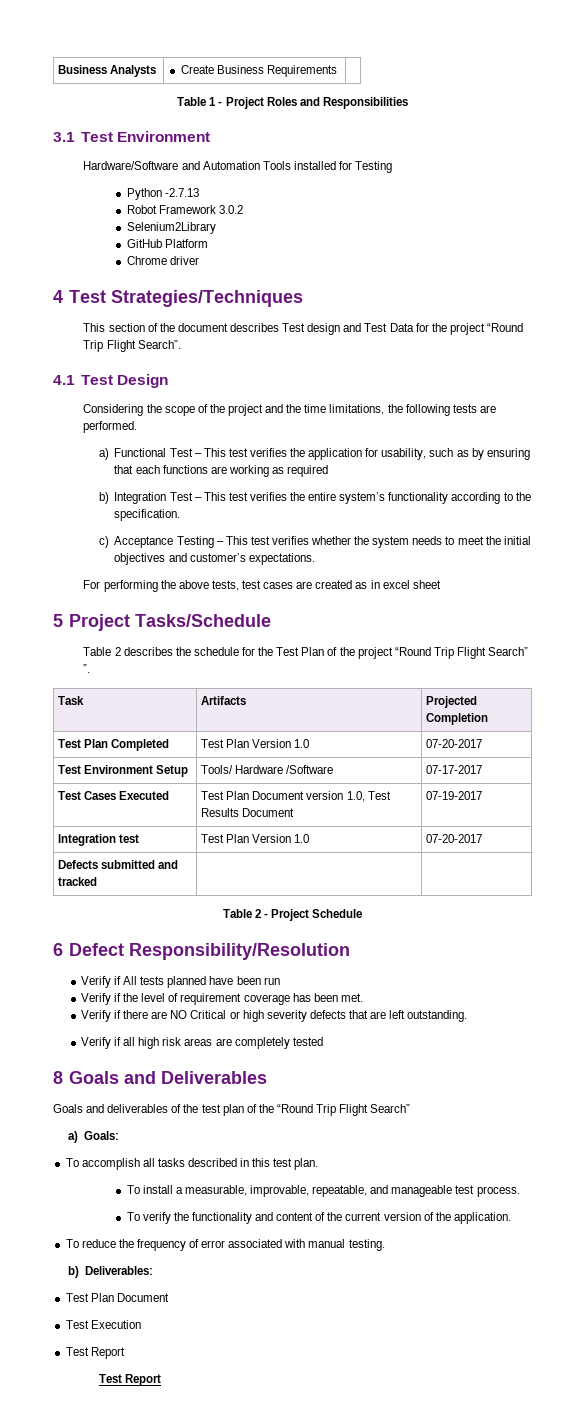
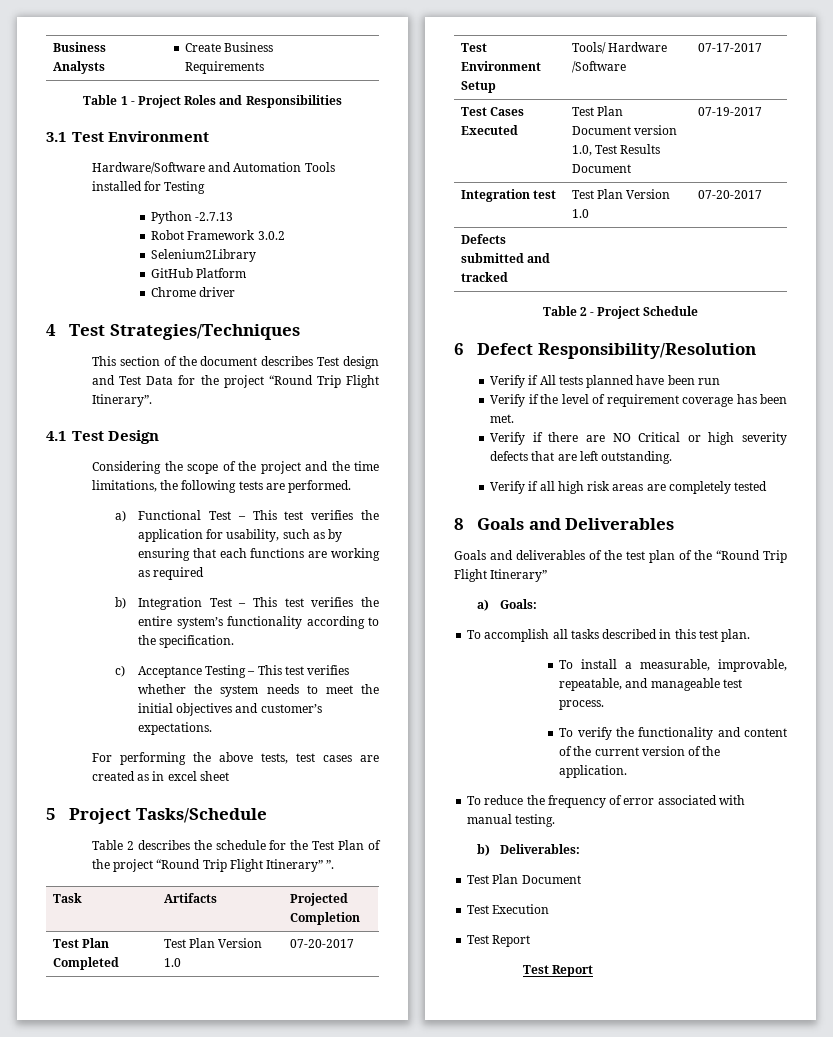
[137,340,181,349] Search”. -> [92,394,153,407] Itinerary”.
[488,647,529,656] Search” -> [266,859,324,872] Itinerary”
[370,1104,411,1113] Search” -> [490,569,548,582] Itinerary”

